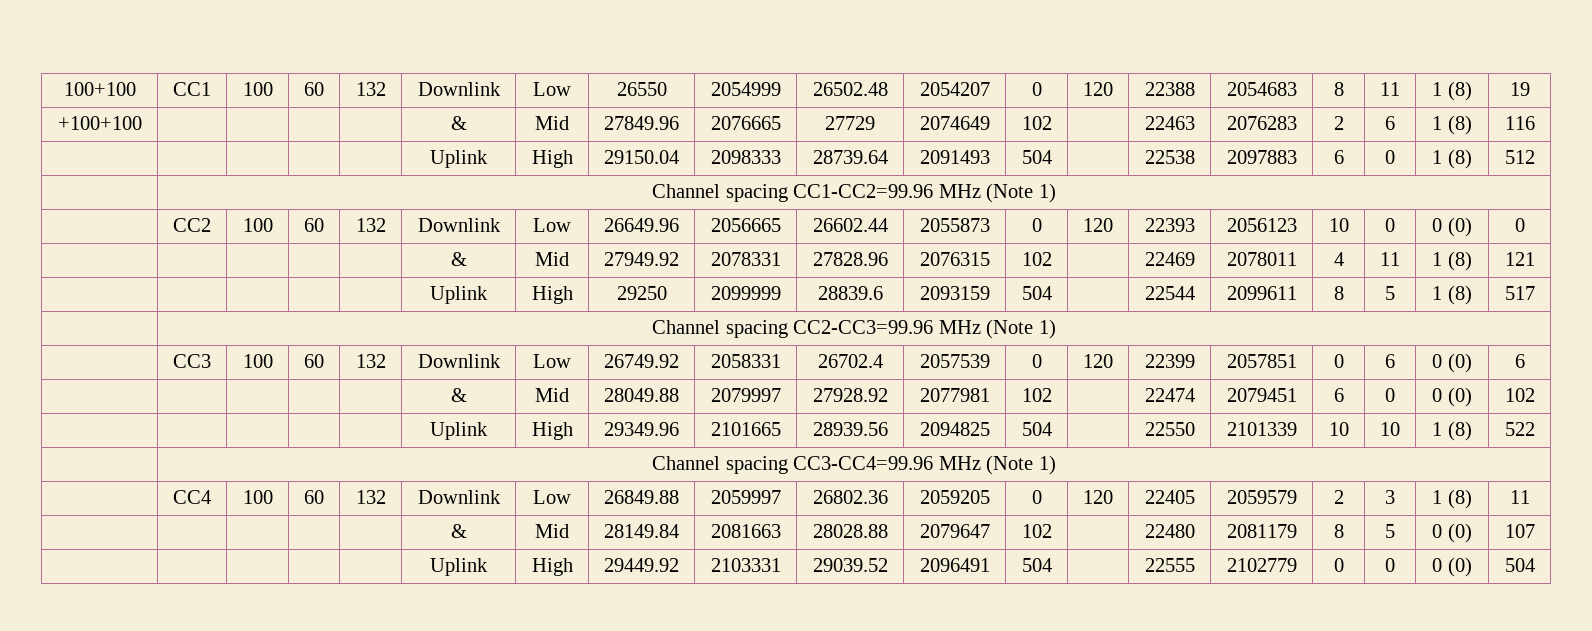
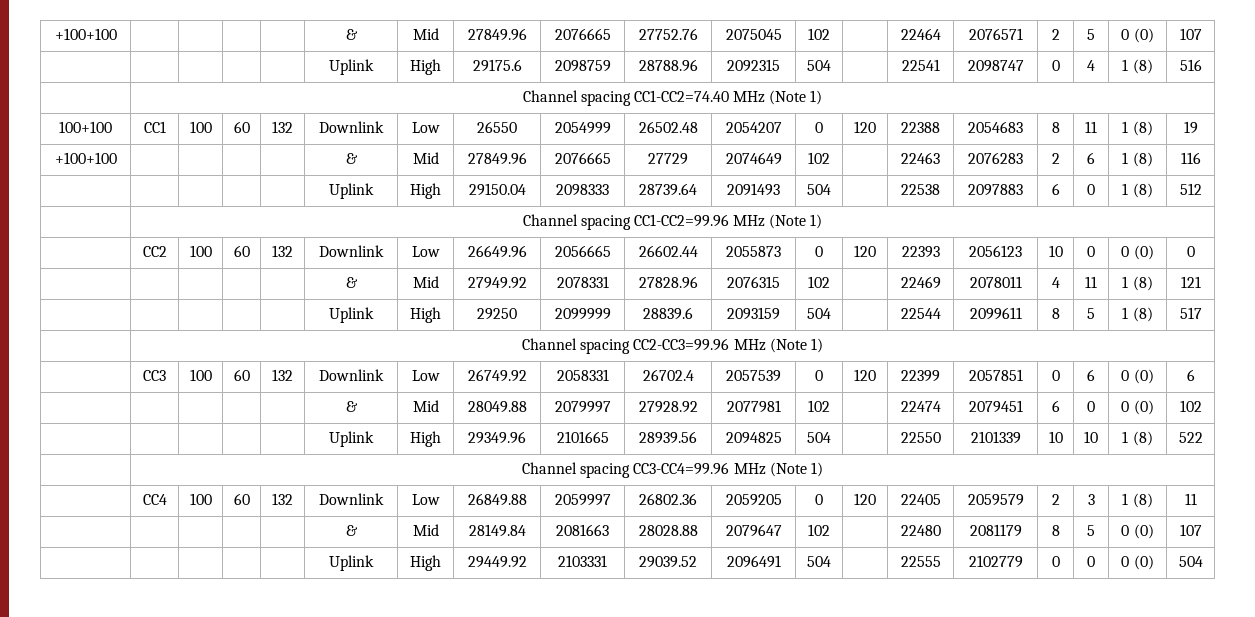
(63, 89) none -> [54,28,117,40] [345,29,358,40] [412,28,439,40] [467,28,527,41] [554,28,611,40] [638,28,698,40] [725,29,782,40] [808,28,830,40] [900,28,941,40] [968,28,1023,40] [1051,29,1060,40] [1087,29,1095,40] [1121,28,1154,43] [1179,28,1202,40] [329,59,374,75] [410,59,441,75] [472,59,522,72] [554,60,611,72] [638,59,698,72] [727,59,780,72] [807,60,831,71] [901,59,940,71] [967,60,1024,72] [1051,60,1060,71] [1087,60,1095,71] [1122,59,1153,74] [1179,59,1202,71] [522,90,823,106] +100+100 | | | | | & | Mid | 27849.96 | 2076665 | 27752.76 | 2075045 | 102 | | 22464 | 2076571 | 2 | 5 | 0 (0) | 107 // | | | | | Uplink | High | 29175.6 | 2098759 | 28788.96 | 2092315 | 504 | | 22541 | 2098747 | 0 | 4 | 1 (8) | 516 // | Channel spacing CC1-CC2=74.40 MHz (Note 1) //

